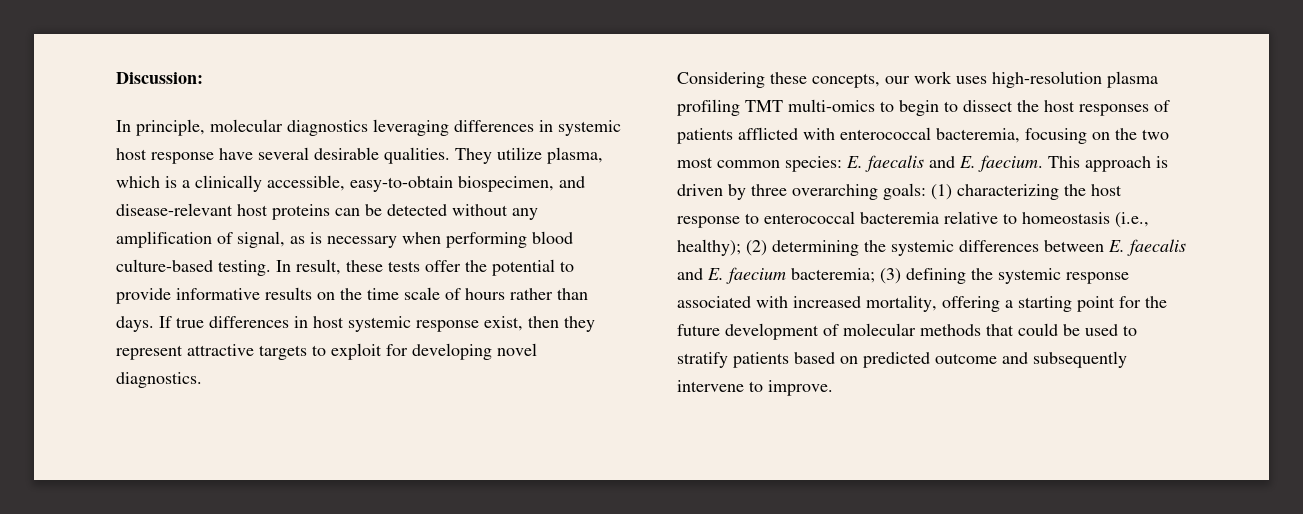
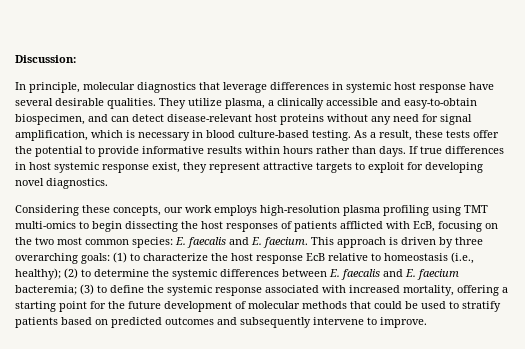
[373,119,449,136] leveraging -> [199,82,267,93] that leverage
[116,175,345,192] which is a clinically accessible, -> [268,98,401,109] a clinically accessible and
(585, 182) none -> [111,114,164,122] can detect
[335,204,538,220] [116,231,527,248] can be detected without any amplification of signal, as is necessary when performing -> [327,114,472,125] [15,130,203,141] without any need for signal amplification, which is necessary in
[276,260,291,272] In -> [354,130,376,138] As a
[317,287,461,300] on the time scale of -> [245,146,280,154] within
[528,316,559,328] then -> (180, 167) none
[956,76,987,84] uses -> [214,205,257,216] employs
(740, 107) none -> [432,205,461,216] using
[944,100,1013,112] to dissect -> [125,221,178,232] dissecting
[840,127,1020,143] enterococcal bacteremia, -> [413,221,435,232] EcB,
[957,184,1059,200] characterizing -> [130,253,208,261] to characterize
[745,211,939,224] to enterococcal bacteremia -> [306,253,325,261] EcB
[772,240,859,256] determining -> [81,269,149,277] to determine
[906,268,966,284] defining -> [97,285,144,293] to define
[935,353,997,364] outcome -> [165,317,214,325] outcomes

